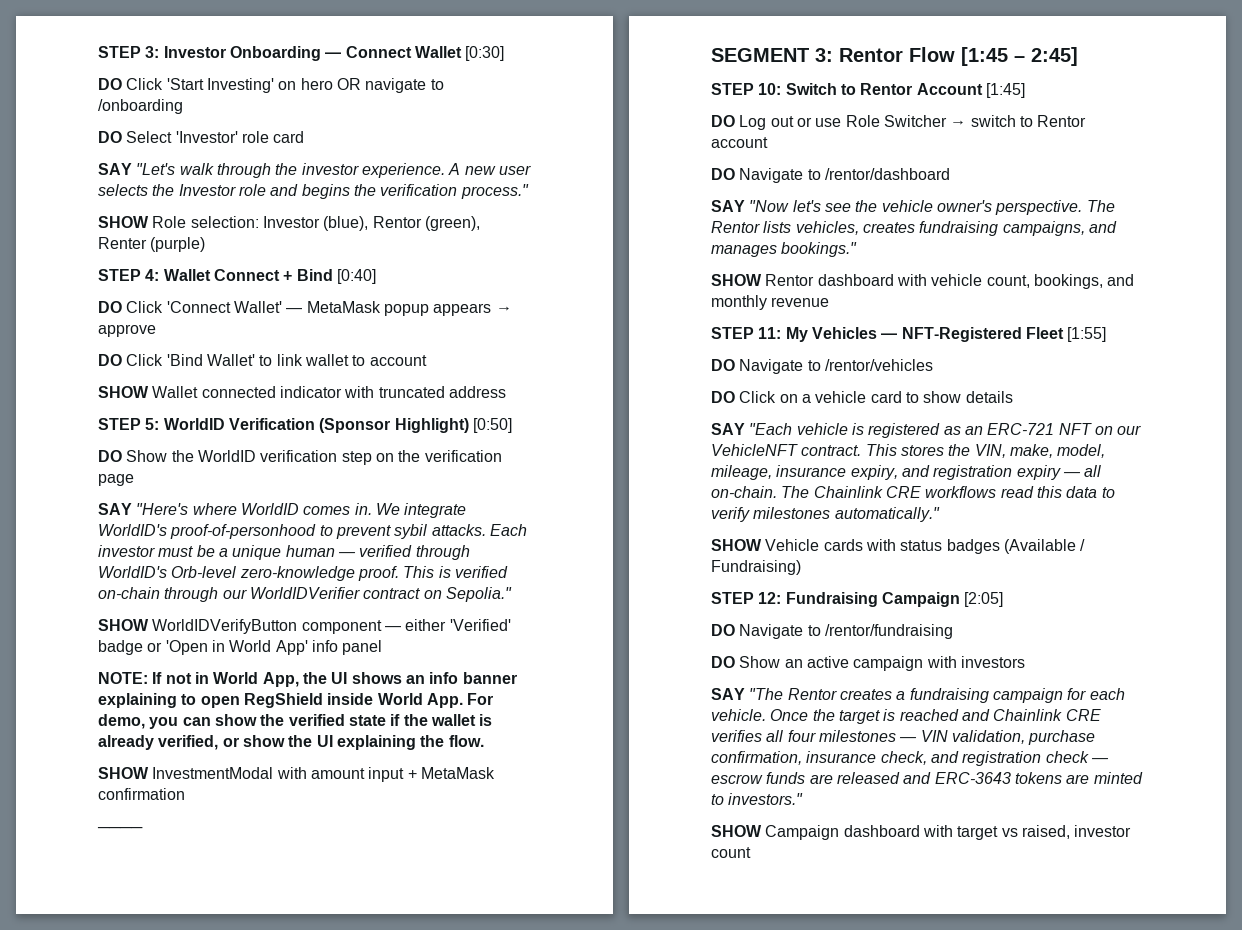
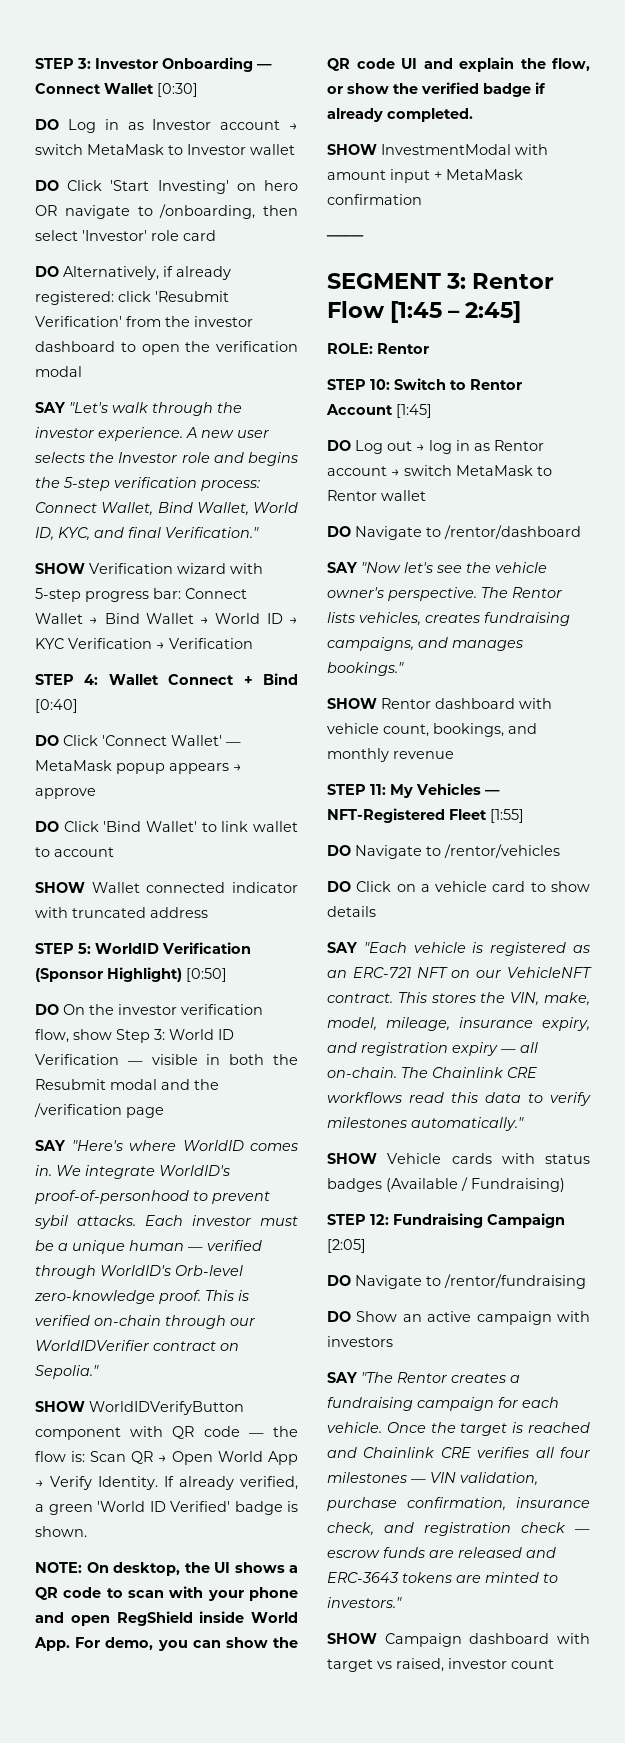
(505, 53) none -> [35,119,298,133] [35,144,295,155] // DO Log in as Investor account → switch MetaMask to Investor wallet
[98,99,183,114] [98,131,173,143] /onboarding // DO Select -> [159,204,298,219] [35,230,78,241] /onboarding, then select
(305, 137) none -> [35,266,231,280] [35,291,229,305] [35,316,253,327] [35,341,298,355] [35,366,82,377] // DO Alternatively, if already registered: click 'Resubmit Verification' from the investor dashboard to open the verification modal
[380,184,529,199] [98,216,480,231] [98,237,206,252] verification process." // SHOW Role selection: Investor (blue), Rentor (green), Renter (purple) -> [63,477,260,491] [35,502,298,516] [35,527,259,541] [35,563,263,574] [35,588,247,602] [35,613,298,624] [35,638,253,649] 5-step verification process: Connect Wallet, Bind Wallet, World ID, KYC, and final Verification." // SHOW Verification wizard with 5-step progress bar: Connect Wallet → Bind Wallet → World ID → KYC Verification → Verification
[126,450,502,465] Show the WorldID verification step on the verification -> [63,1004,263,1015] [35,1029,234,1043] [35,1054,298,1065] [35,1079,219,1090] [34,1103,122,1117] On the investor verification flow, show Step 3: World ID Verification — visible in both the Resubmit modal and the /verification
[384,619,511,631] [98,640,383,655] [98,672,517,687] [98,693,197,708] — either 'Verified' badge or 'Open in World App' info panel // NOTE: If not in World App, the UI shows an info banner explaining to -> [130,1426,298,1439] [35,1451,298,1465] [35,1476,298,1490] [35,1501,298,1515] [35,1526,87,1537] [35,1562,298,1576] [35,1586,298,1601] [35,1612,64,1623] with QR code — the flow is: Scan QR → Open World App → Verify Identity. If already verified, a green 'World ID Verified' badge is shown. // NOTE: On desktop, the UI shows a QR code to scan with your phone and
[288,714,493,726] [98,735,484,750] verified state if the wallet is already verified, or show the UI explaining the flow. -> [327,57,590,72] [327,82,546,97] [327,108,473,122] QR code UI and explain the flow, or show the verified badge if already completed.
(1078, 56) none -> [327,343,429,354] // ROLE: Rentor
[796,115,1087,127] [711,137,768,148] or use Role Switcher → switch to Rentor account -> [416,440,544,454] [327,465,552,476] [327,490,426,501] → log in as Rentor account → switch MetaMask to Rentor wallet

